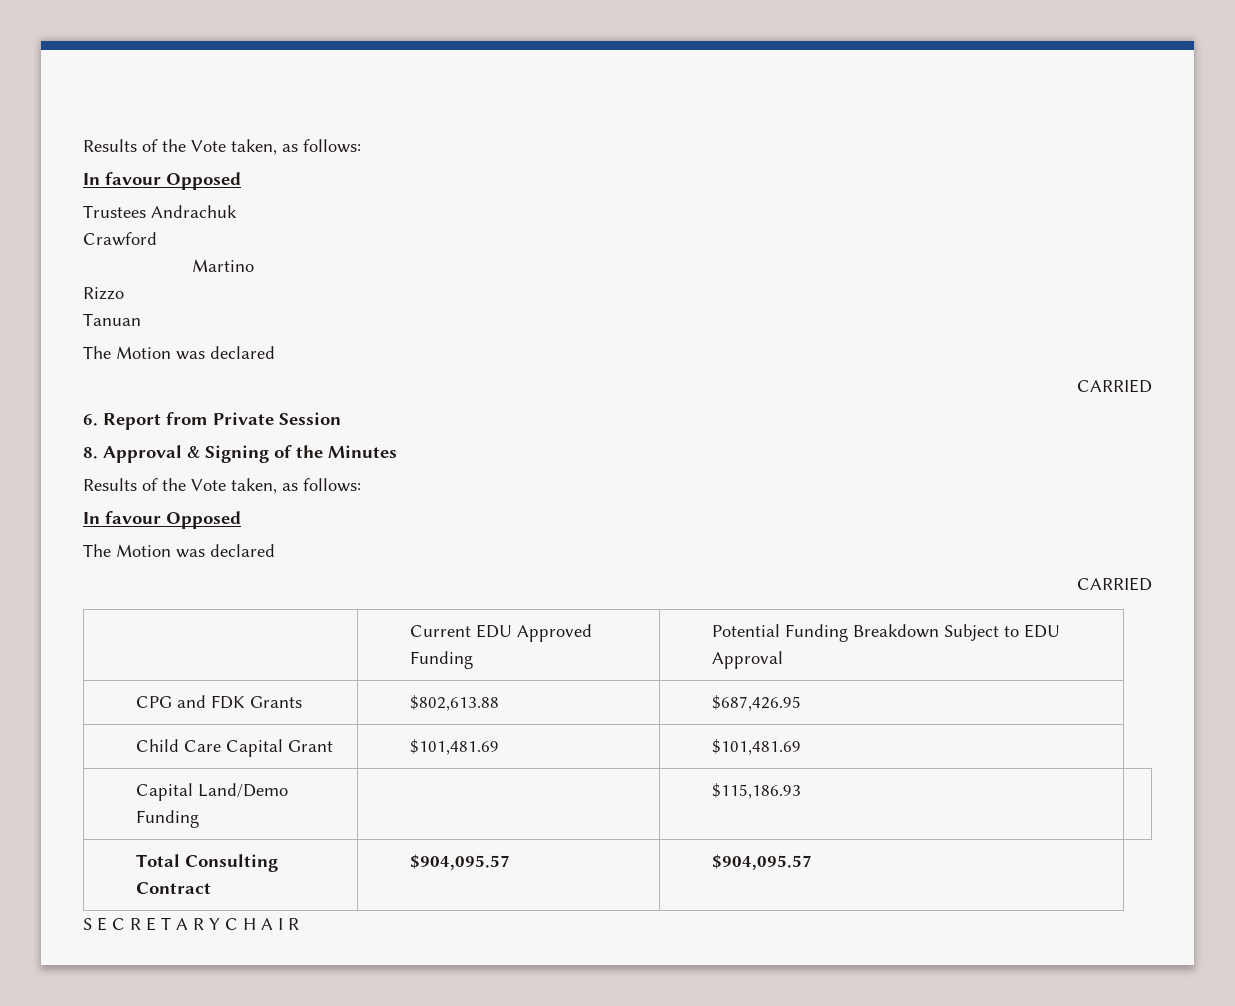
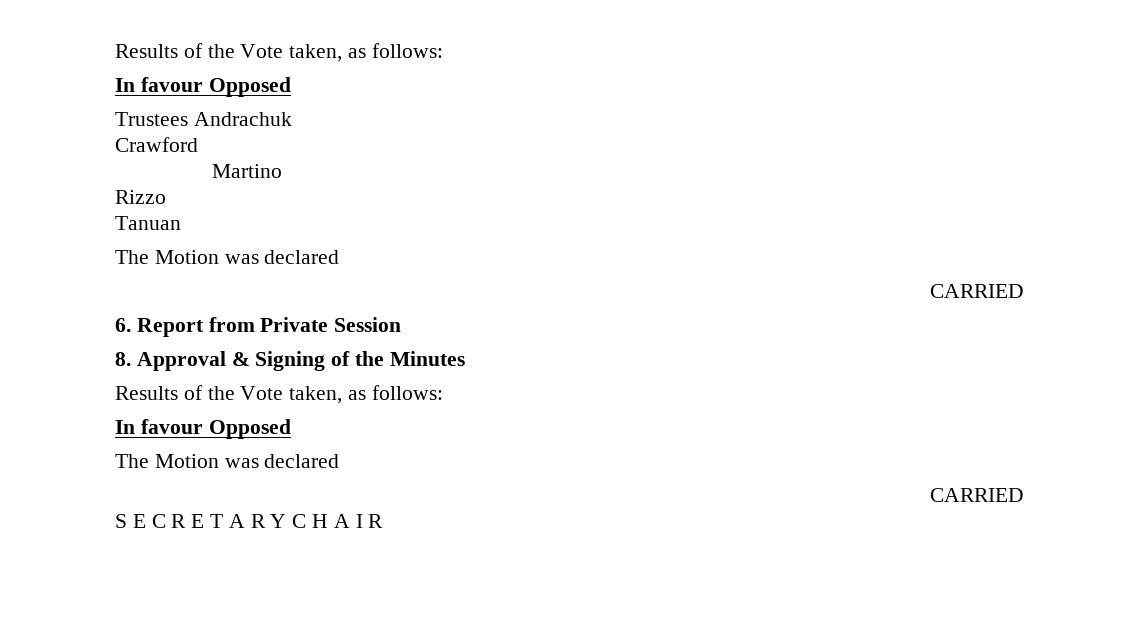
[409,624,592,642] [409,651,473,669] [711,624,1060,642] [711,651,783,669] [135,695,302,709] [409,695,499,711] [711,695,801,711] [135,739,333,757] [409,739,499,755] [711,739,801,755] [135,783,288,801] [135,810,199,828] [711,783,801,799] [135,854,278,872] [135,882,211,894] [409,854,510,870] [711,854,812,870] // | Current EDU Approved Funding | Potential Funding Breakdown Subject to EDU Approval // CPG and FDK Grants | $802,613.88 | $687,426.95 // Child Care Capital Grant | $101,481.69 | $101,481.69 // Capital Land/Demo Funding | | $115,186.93 | // Total Consulting Contract | $904,095.57 | $904,095.57 -> (1024, 495) none

